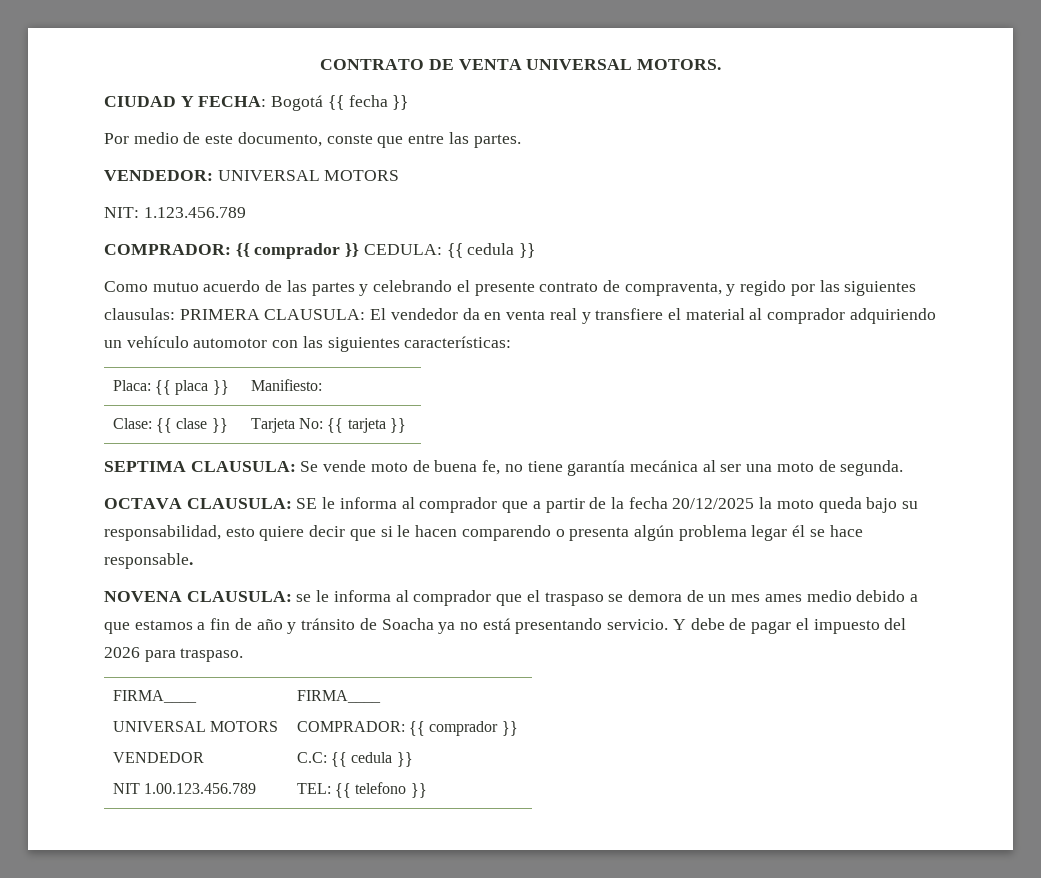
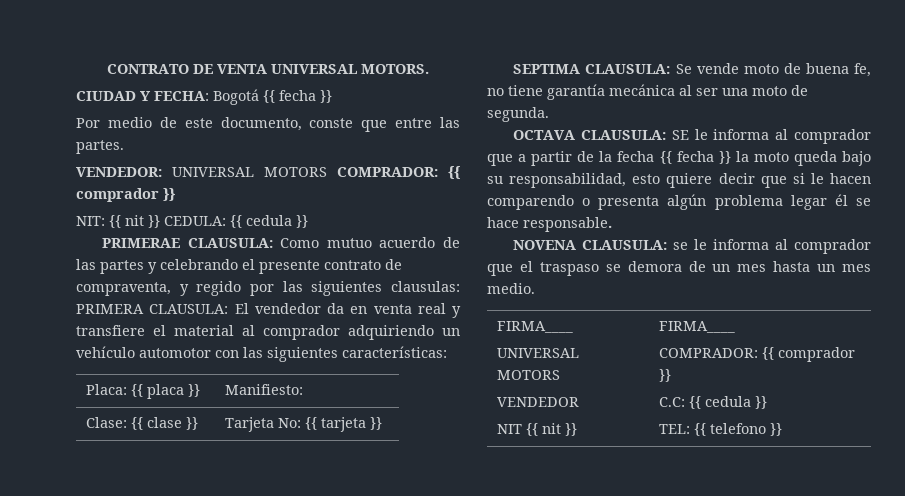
[104,207,246,218] [104,243,360,259] // NIT: 1.123.456.789 // COMPRADOR: {{ comprador }} -> [337,166,460,179] [76,188,175,202] [76,215,160,228] COMPRADOR: {{ comprador }} // NIT: {{ nit }}
(536, 250) none -> [102,238,273,248] PRIMERAE CLAUSULA:
[672,498,755,509] 20/12/2025 -> [659,151,731,164] {{ fecha }}
[764,590,919,602] [104,618,907,634] [104,647,244,662] ames medio debido a que estamos a fin de año y tránsito de Soacha ya no está presentando servicio. Y debe de pagar el impuesto del 2026 para traspaso. -> [773,261,871,272] [487,283,535,294] hasta un mes medio.
[143,783,256,794] 1.00.123.456.789 -> [526,423,578,436] {{ nit }}

